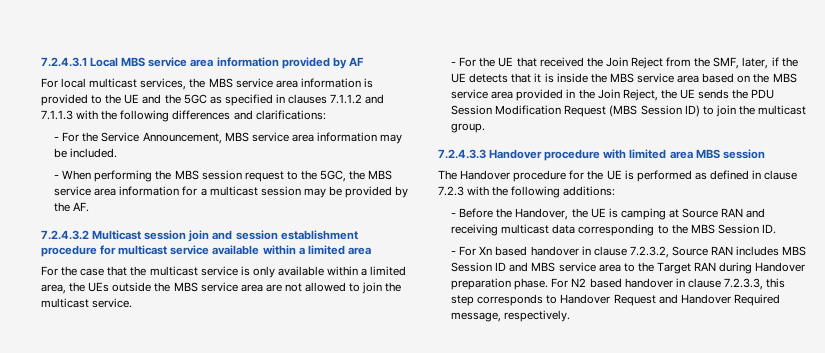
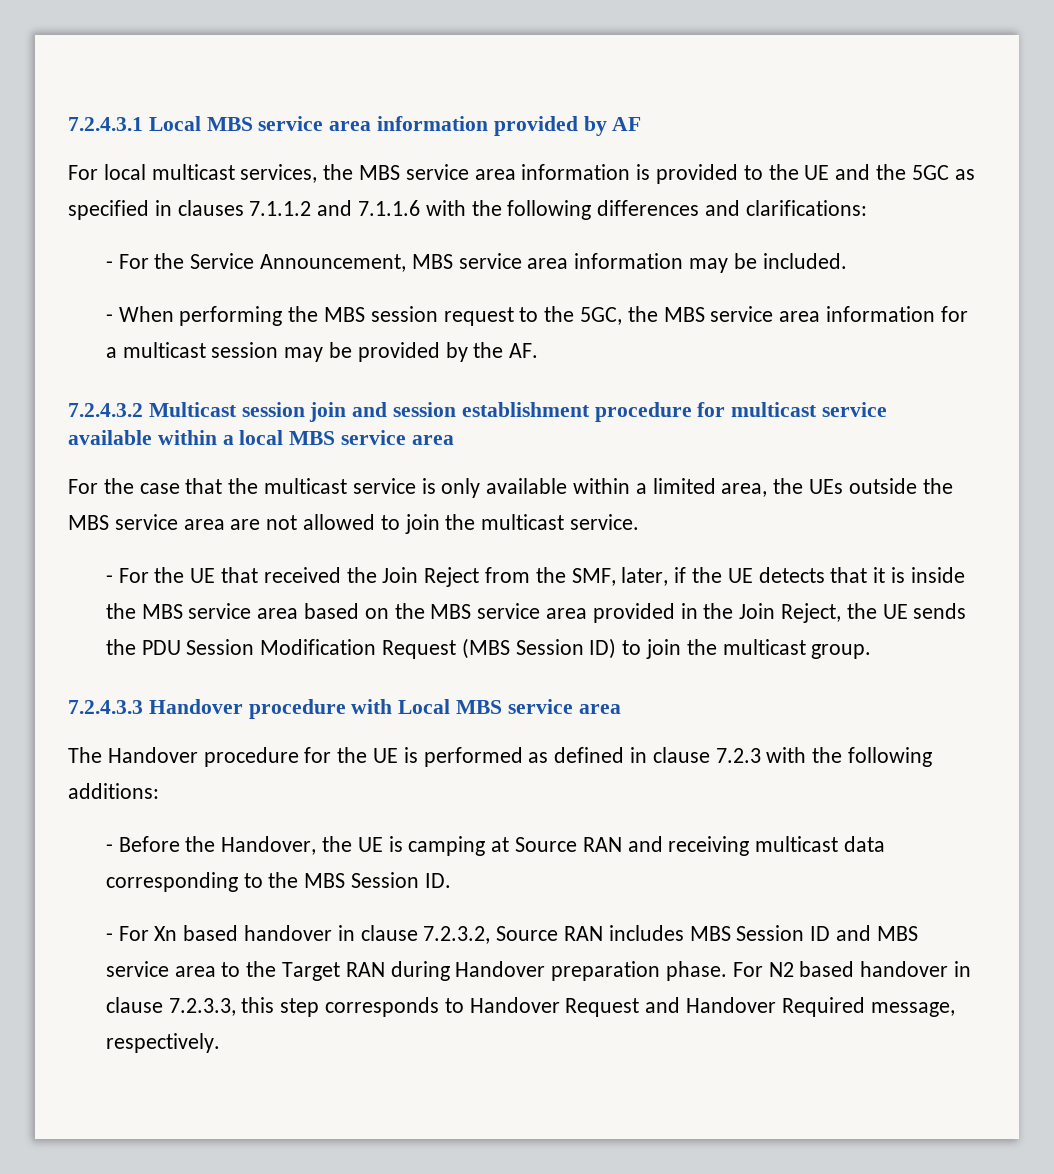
[41,110,73,120] 7.1.1.3 -> [358,200,421,216] 7.1.1.6
[307,245,345,255] limited -> [239,430,407,445] local MBS service
[629,149,765,159] limited area MBS session -> [398,699,621,714] Local MBS service area

